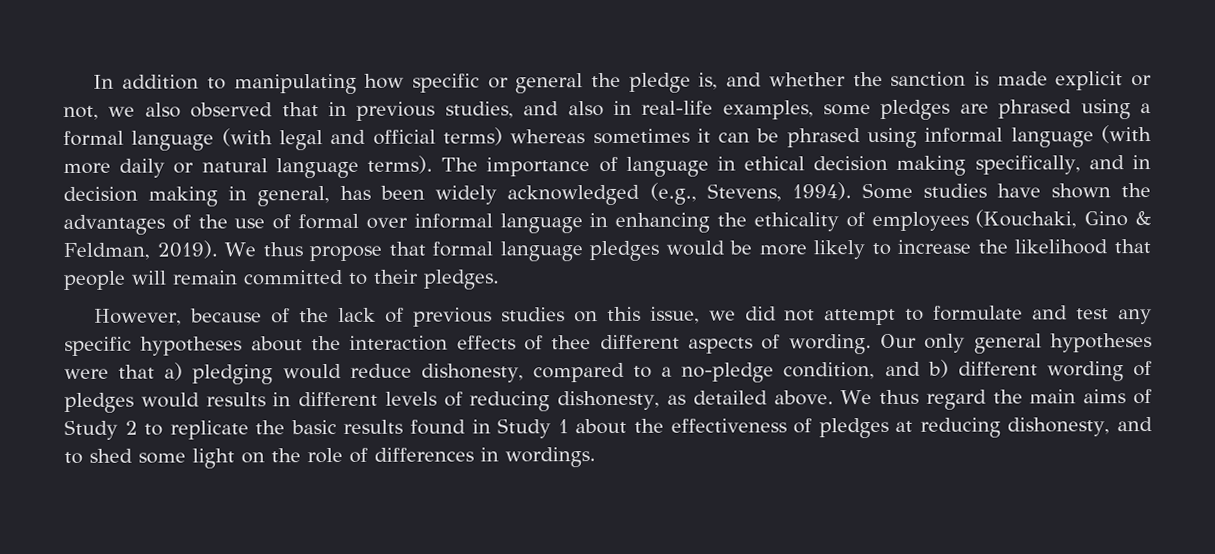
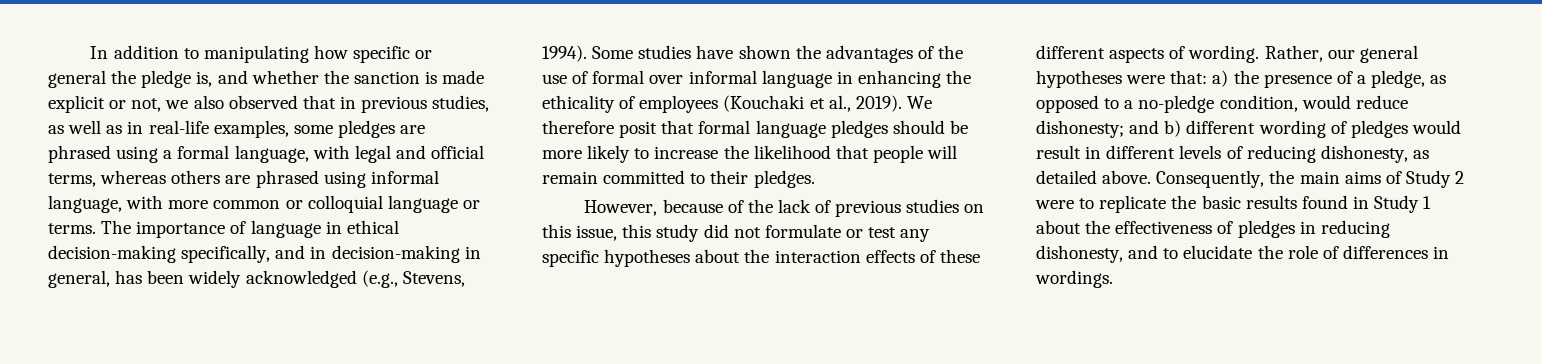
[523,101,604,117] and also -> [48,120,123,134] as well as
[131,128,273,151] language (with -> [234,145,350,163] language, with
[442,125,1152,149] [63,155,433,179] terms) whereas sometimes it can be phrased using informal language (with more daily or natural language terms). -> [48,170,439,188] [48,195,480,213] [48,223,96,234] terms, whereas others are phrased using informal language, with more common or colloquial language or terms.
[813,155,967,176] decision making -> [48,245,176,263] decision-making
[63,186,219,207] decision making -> [331,245,460,263] decision-making
[975,209,1152,229] [63,240,383,262] (Kouchaki, Gino & Feldman, 2019). We thus propose -> [723,95,932,112] [542,120,658,138] (Kouchaki et al., 2019). We therefore posit
[665,240,725,256] would -> [892,120,945,134] should
[708,305,1069,326] we did not attempt to formulate and -> [622,224,863,242] this study did not formulate or
[551,335,592,350] thee -> [939,249,980,263] these
[880,333,966,353] Our only -> [1264,45,1355,62] Rather, our
[118,362,625,385] that a) pledging would reduce dishonesty, compared -> [1170,70,1447,88] [1036,95,1099,113] that: a) the presence of a pledge, as opposed
(876, 371) none -> [1301,95,1408,109] [1036,120,1124,138] would reduce dishonesty;
[205,392,266,407] results -> [1036,145,1081,159] result
[840,389,987,410] We thus regard -> [1156,170,1265,188] Consequently,
(138, 427) none -> [1035,200,1074,209] were
[895,420,914,432] at -> [1299,221,1316,234] in
[89,448,265,469] shed some light on -> [1183,245,1253,259] elucidate

